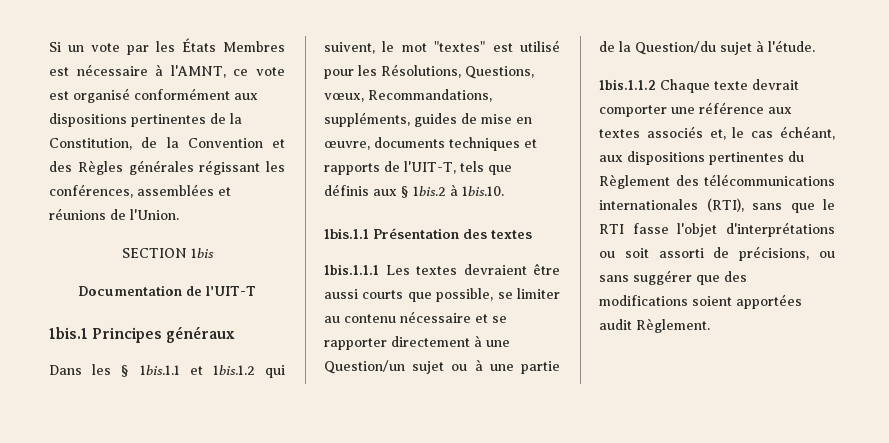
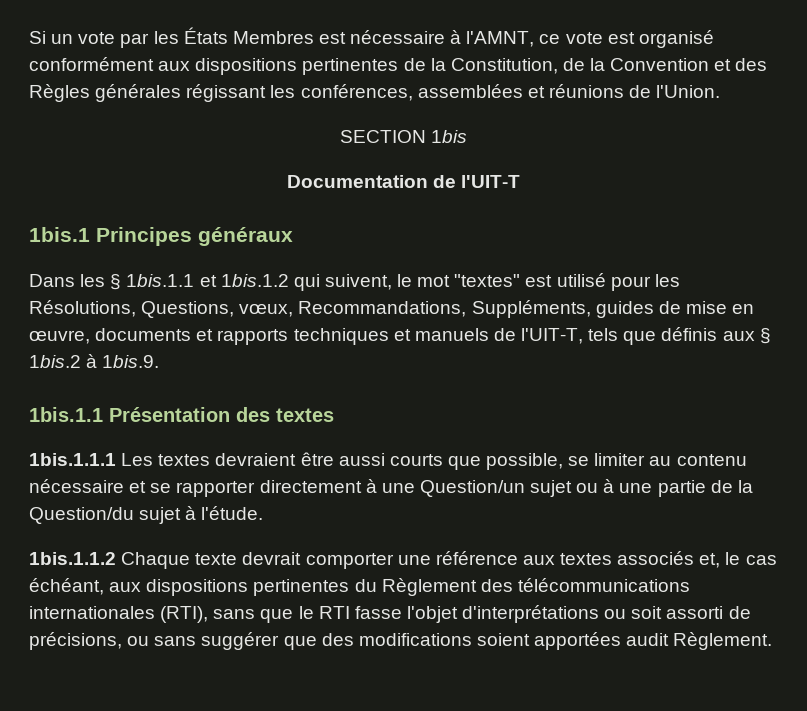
[324,112,410,127] suppléments, -> [471,300,591,318] Suppléments,
(445, 142) none -> [196,329,289,345] et rapports
[324,163,380,175] rapports -> [414,328,489,341] manuels
[462,186,504,196] 1bis.10. -> [102,355,160,368] 1bis.9.

